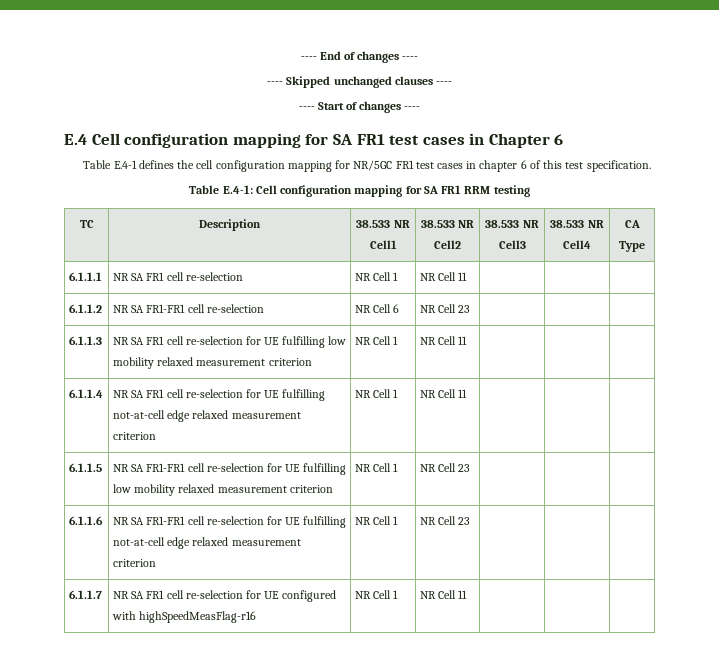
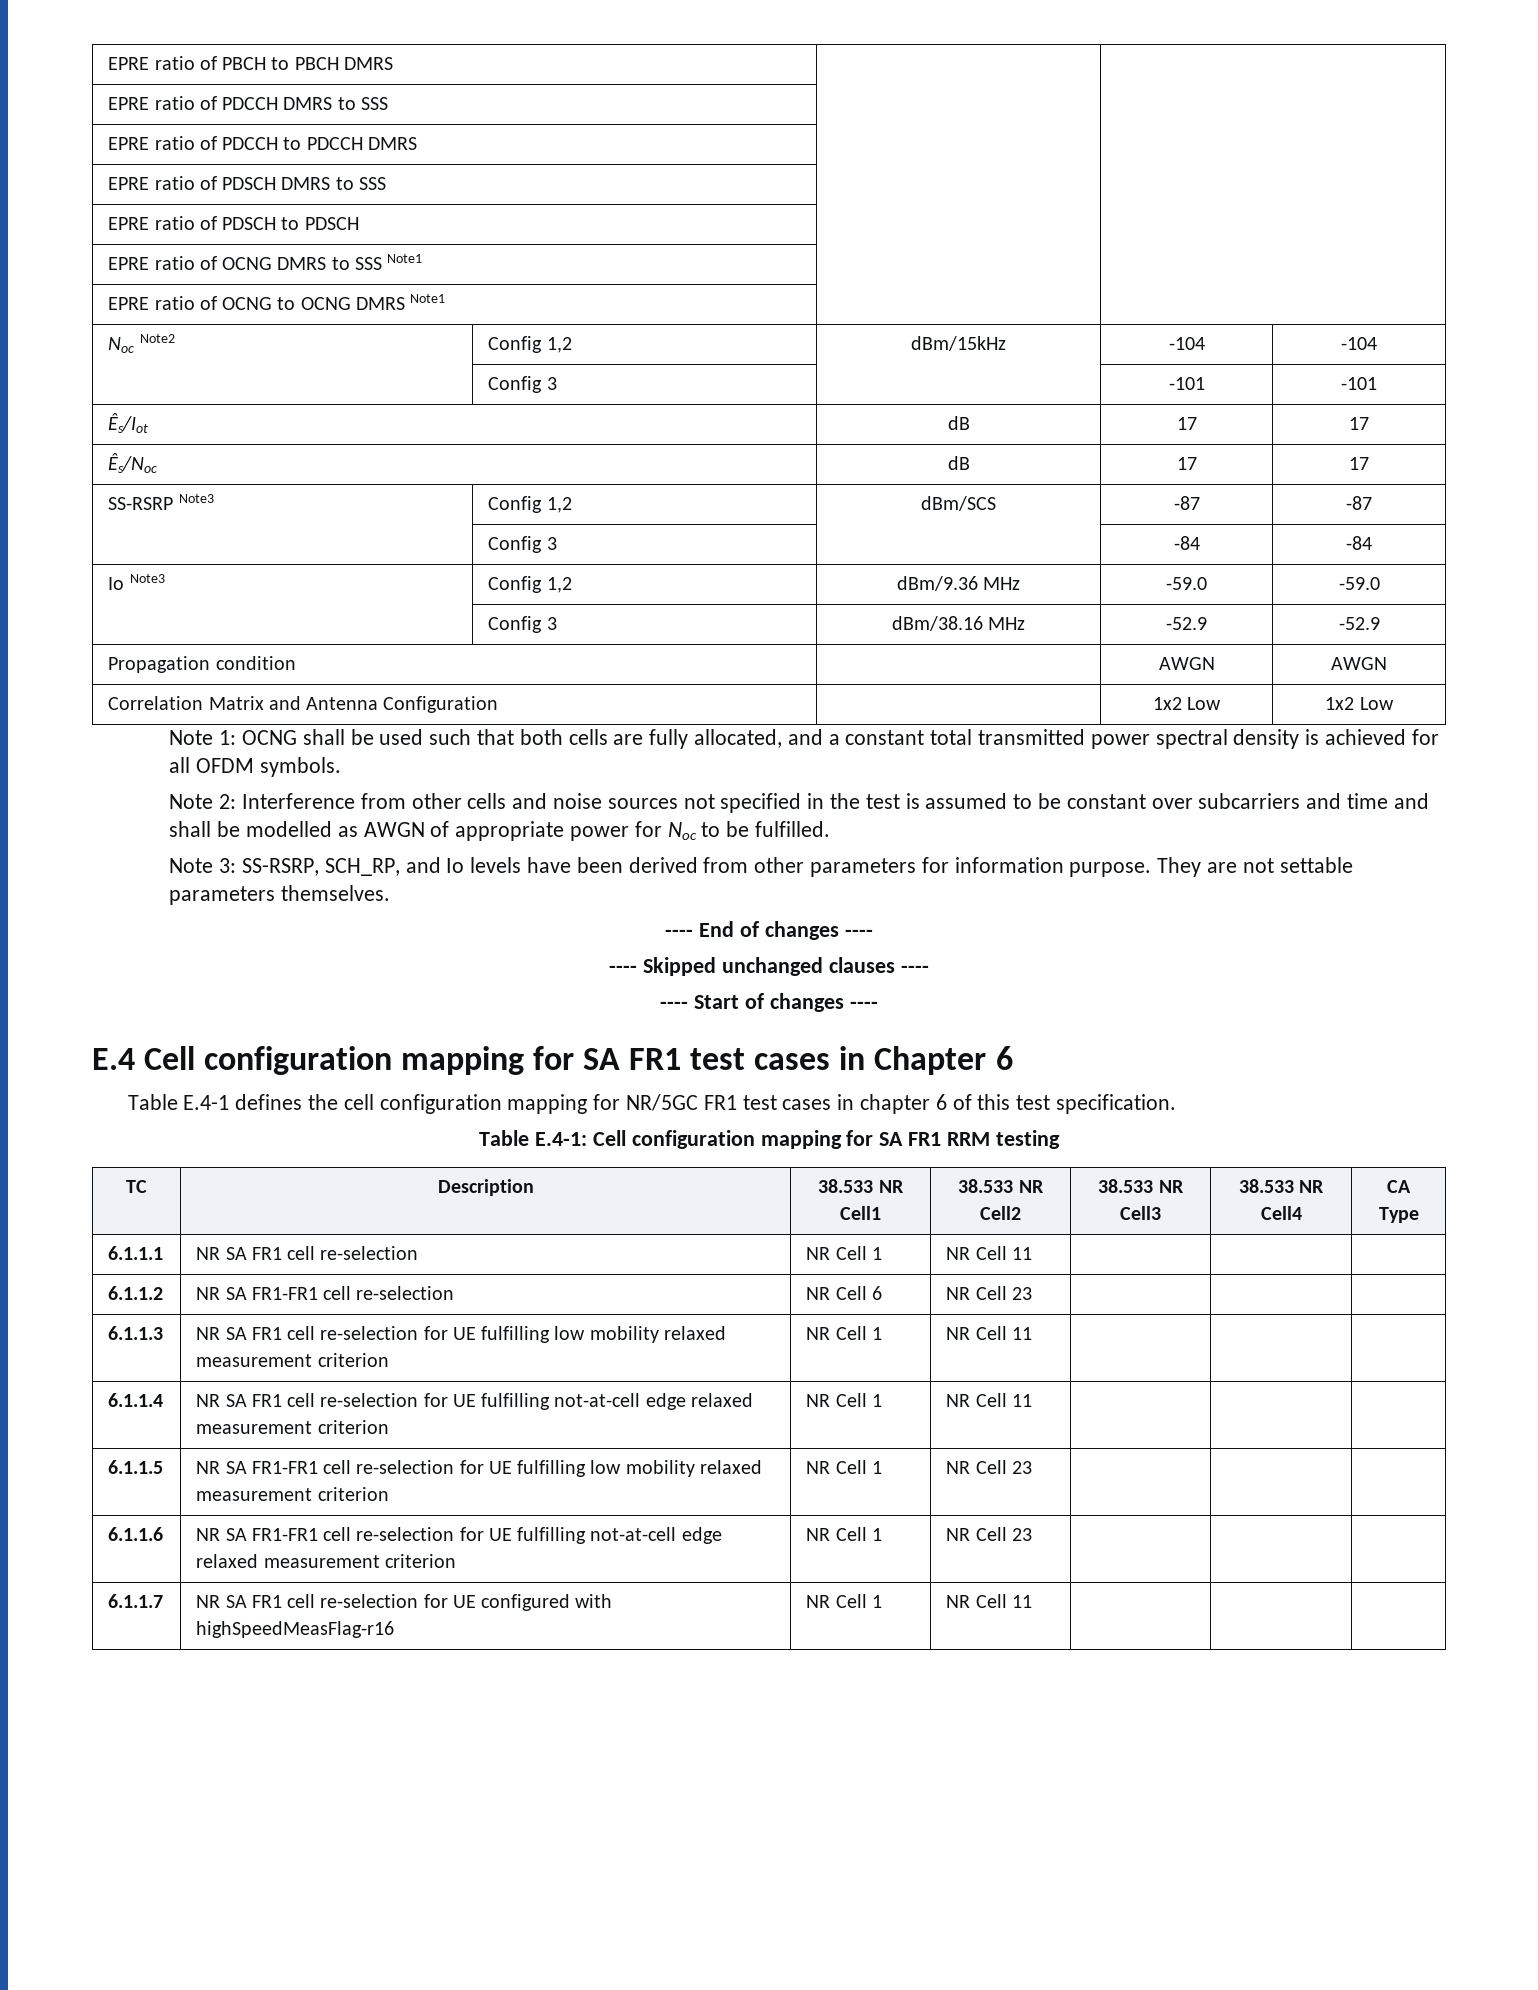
(300, 58) none -> [108,56,393,70] [108,96,388,110] [108,136,417,150] [108,176,386,190] [108,216,359,230] [108,254,423,270] [108,294,446,310] [108,334,175,353] [488,336,572,353] [911,336,1006,351] [1168,337,1205,350] [1341,337,1377,350] [488,376,557,393] [1168,377,1205,390] [1341,377,1377,390] [108,413,149,433] [947,416,970,430] [1176,417,1197,430] [1349,417,1369,430] [108,453,158,473] [947,456,970,470] [1176,457,1197,470] [1349,457,1369,470] [108,494,214,510] [488,496,572,513] [921,496,996,511] [1173,496,1200,510] [1346,496,1372,510] [488,536,557,553] [1173,536,1200,550] [1346,536,1372,550] [108,574,165,590] [488,576,572,593] [896,576,1021,591] [1166,577,1207,590] [1338,577,1380,590] [488,616,557,633] [891,616,1026,631] [1166,617,1207,630] [1338,617,1380,630] [108,656,296,673] [1158,657,1215,670] [1331,657,1387,670] [108,696,499,713] [1152,697,1222,710] [1325,697,1394,710] [169,729,1439,749] [169,757,341,777] [169,793,1429,813] [169,821,831,841] [169,857,1353,877] [169,885,391,905] EPRE ratio of PBCH to PBCH DMRS | | // EPRE ratio of PDCCH DMRS to SSS | | // EPRE ratio of PDCCH to PDCCH DMRS | | // EPRE ratio of PDSCH DMRS to SSS | | // EPRE ratio of PDSCH to PDSCH | | // EPRE ratio of OCNG DMRS to SSS Note1 | | // EPRE ratio of OCNG to OCNG DMRS Note1 | | // Noc Note2 | Config 1,2 | dBm/15kHz | -104 | -104 // | Config 3 | | -101 | -101 // Ês/Iot | dB | 17 | 17 // Ês/Noc | dB | 17 | 17 // SS-RSRP Note3 | Config 1,2 | dBm/SCS | -87 | -87 // | Config 3 | | -84 | -84 // Io Note3 | Config 1,2 | dBm/9.36 MHz | -59.0 | -59.0 // | Config 3 | dBm/38.16 MHz | -52.9 | -52.9 // Propagation condition | | AWGN | AWGN // Correlation Matrix and Antenna Configuration | | 1x2 Low | 1x2 Low // Note 1: OCNG shall be used such that both cells are fully allocated, and a constant total transmitted power spectral density is achieved for all OFDM symbols. // Note 2: Interference from other cells and noise sources not specified in the test is assumed to be constant over subcarriers and time and shall be modelled as AWGN of appropriate power for Noc to be fulfilled. // Note 3: SS-RSRP, SCH_RP, and Io levels have been derived from other parameters for information purpose. They are not settable parameters themselves. //

